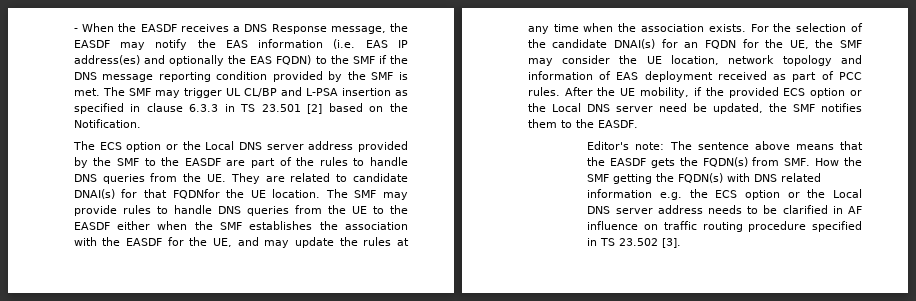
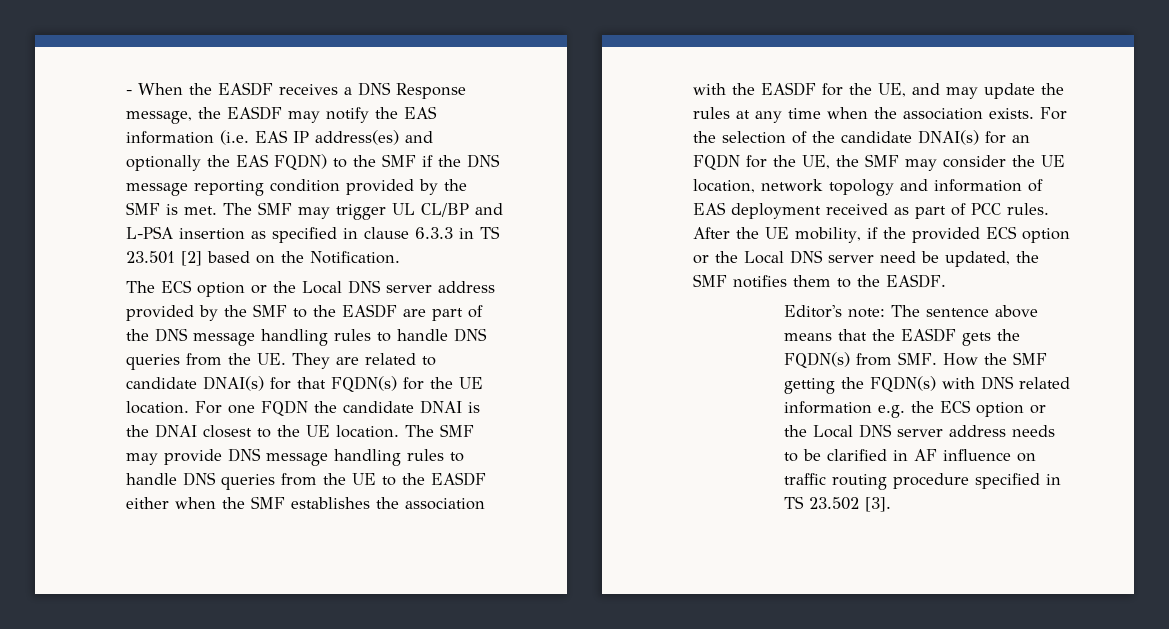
(315, 161) none -> [155,328,329,346] DNS message handling
[172,189,220,199] FQDNfor -> [331,376,484,392] [126,400,481,416] [126,424,272,438] FQDN(s) for the UE location. For one FQDN the candidate DNAI is the DNAI closest to
(117, 210) none -> [228,448,402,466] DNS message handling

